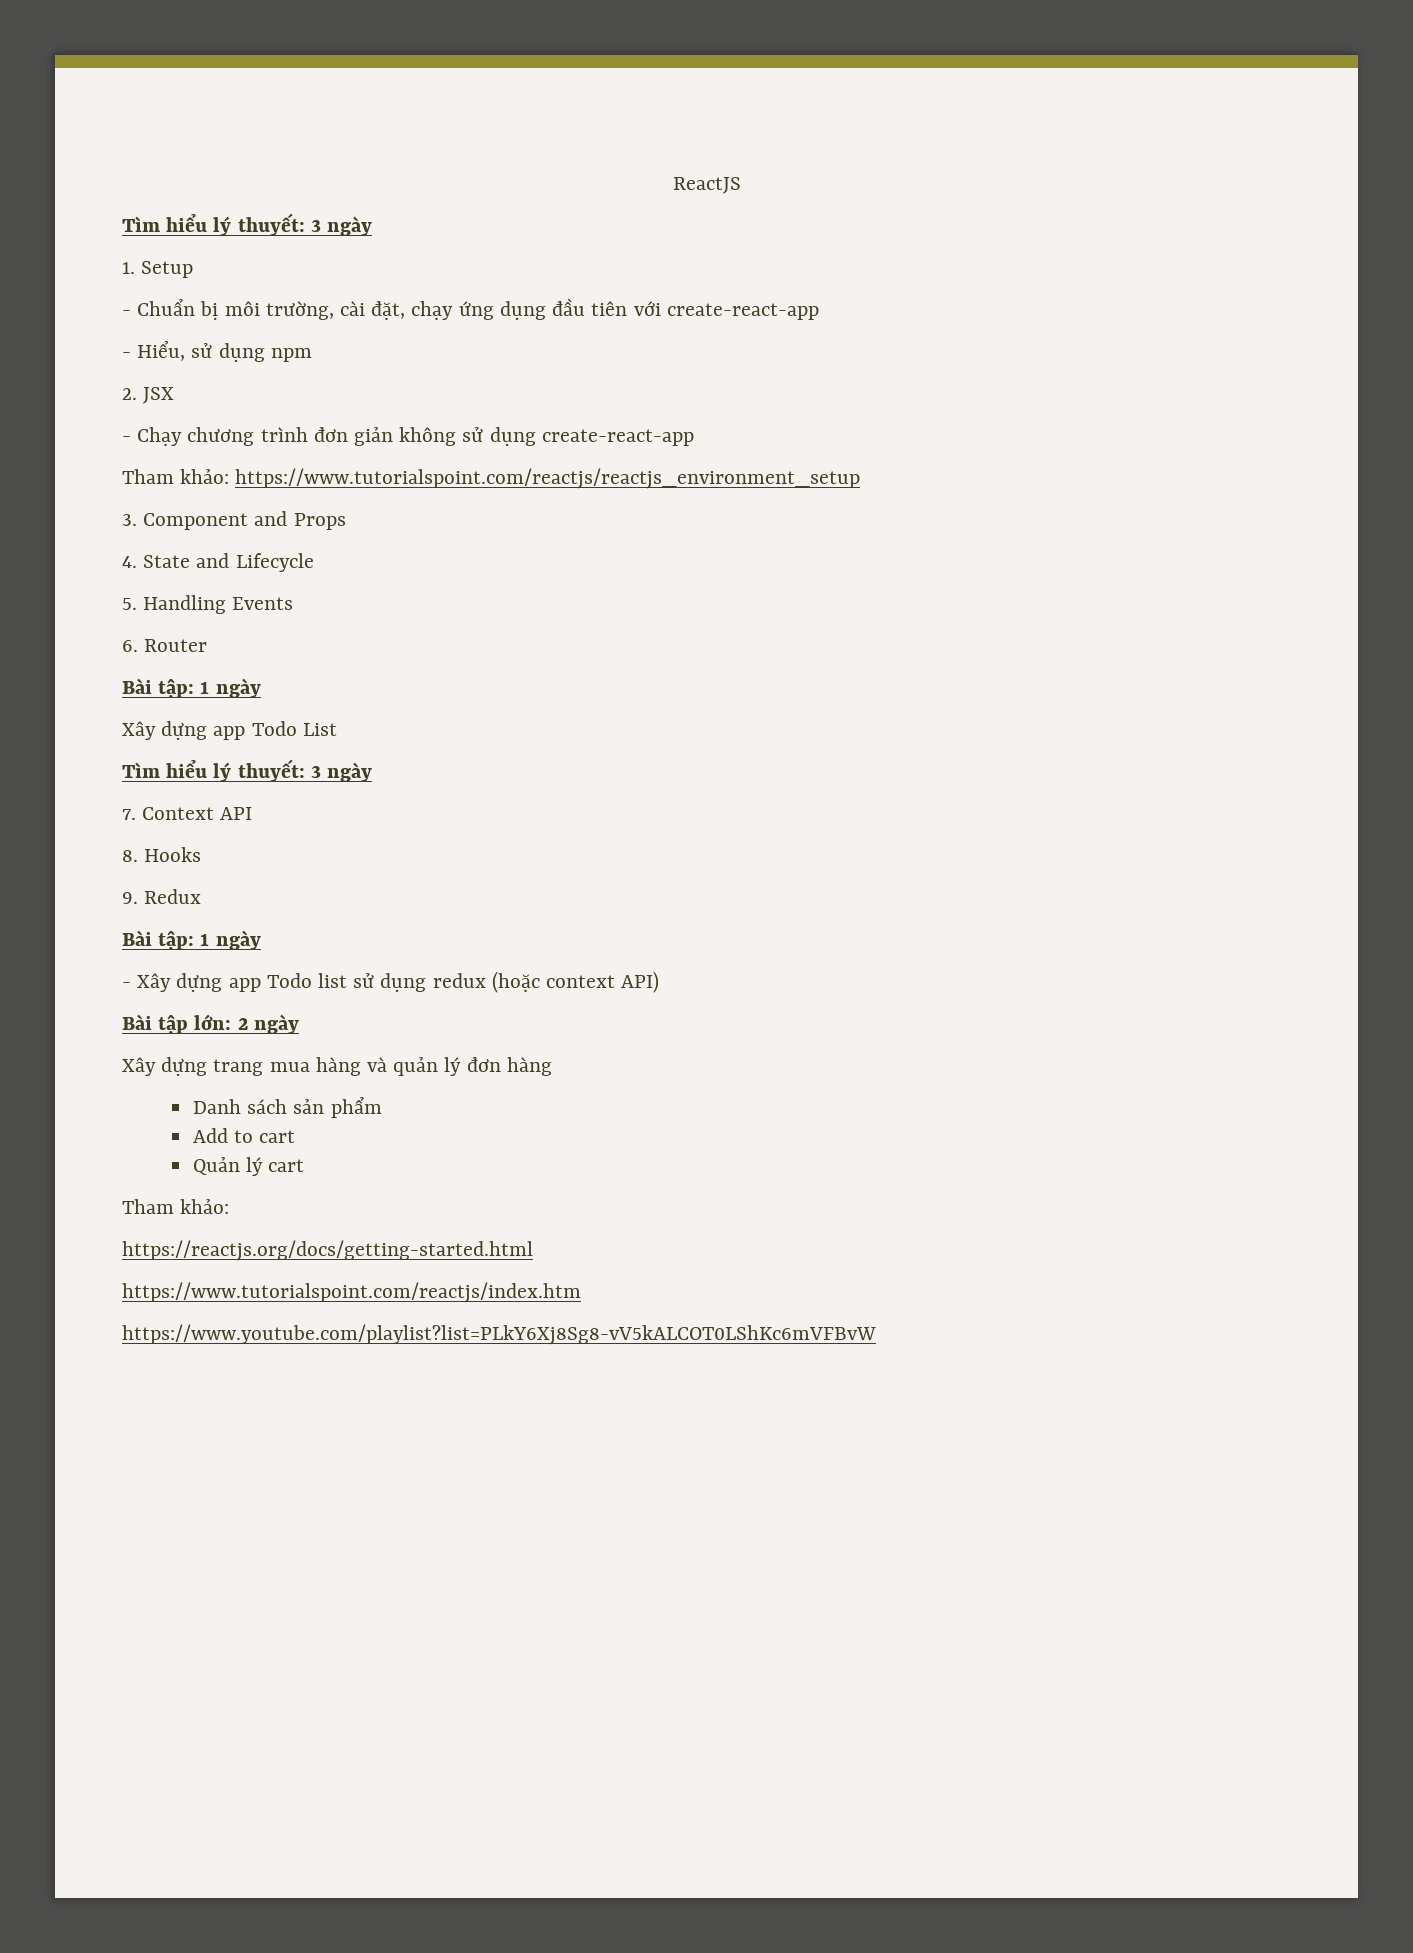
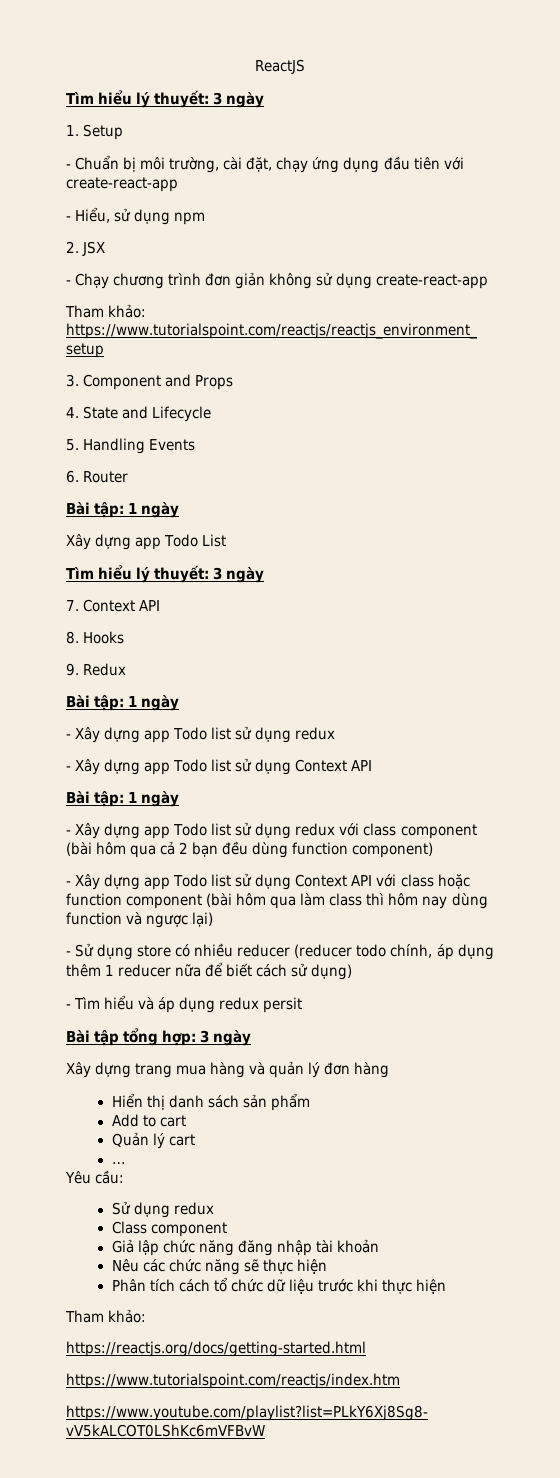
[491,971,660,993] (hoặc context API) -> [66,758,373,775] [66,791,180,807] [66,822,477,839] [66,841,434,858] [66,873,470,890] [66,893,488,909] [66,912,214,928] [66,943,494,960] [66,962,353,980] [66,995,303,1013] // - Xây dựng app Todo list sử dụng Context API // Bài tập: 1 ngày // - Xây dựng app Todo list sử dụng redux với class component (bài hôm qua cả 2 bạn đều dùng function component) // - Xây dựng app Todo list sử dụng Context API với class hoặc function component (bài hôm qua làm class thì hôm nay dùng function và ngược lại) // - Sử dụng store có nhiều reducer (reducer todo chính, áp dụng thêm 1 reducer nữa để biết cách sử dụng) // - Tìm hiểu và áp dụng redux persit
[194,1014,248,1030] lớn: 2 -> [123,1028,210,1046] tổng hợp: 3
[192,1099,241,1114] Danh -> [111,1093,205,1110] Hiển thị danh
(305, 1165) none -> [111,1162,126,1164] [65,1170,125,1184] [111,1201,215,1218] [111,1221,227,1237] [111,1239,380,1256] [111,1259,328,1275] [111,1277,447,1294] // … // Yêu cầu: // Sử dụng redux // Class component // Giả lập chức năng đăng nhập tài khoản // Nêu các chức năng sẽ thực hiện // Phân tích cách tổ chức dữ liệu trước khi thực hiện

